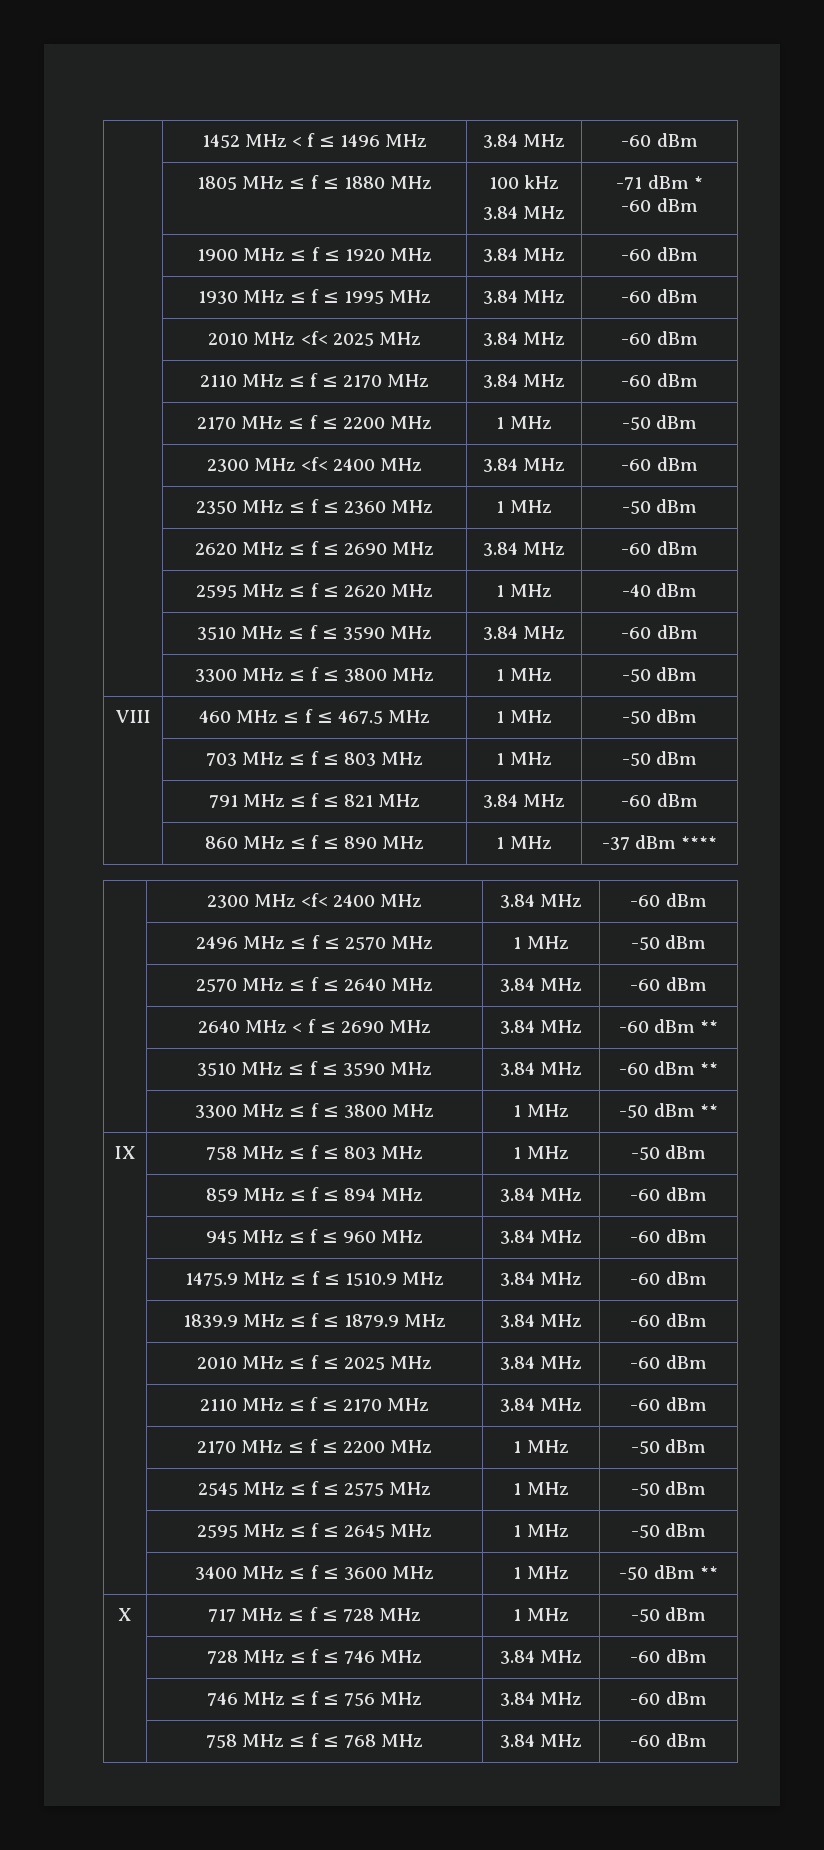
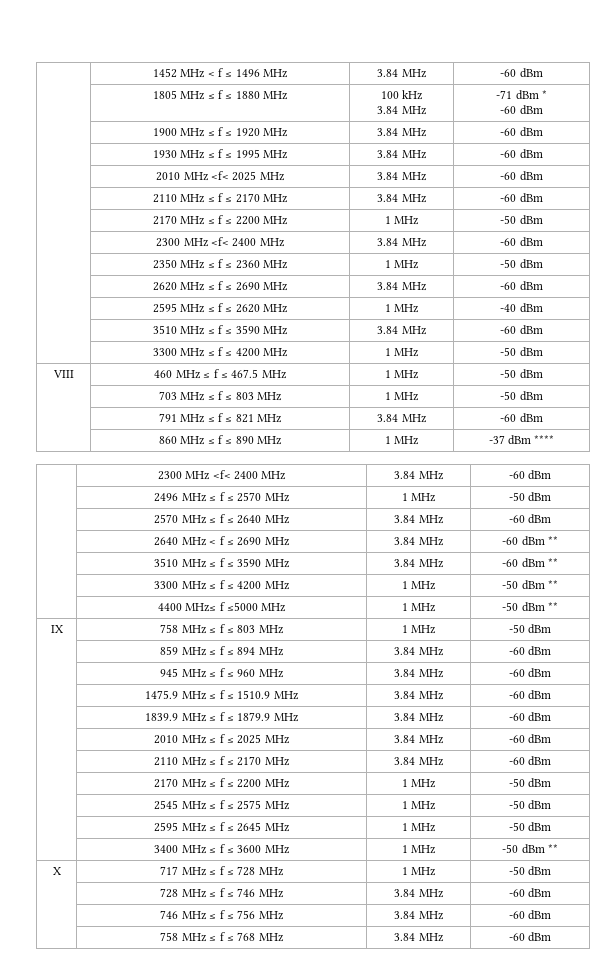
[343,668,387,682] 3800 -> [235,348,260,357] 4200
[343,1104,387,1118] 3800 -> [237,581,290,590] [401,581,437,590] [502,580,558,590] [157,602,258,612] 4200 MHz | 1 MHz | -50 dBm ** // | 4400 MHz≤ f ≤5000

